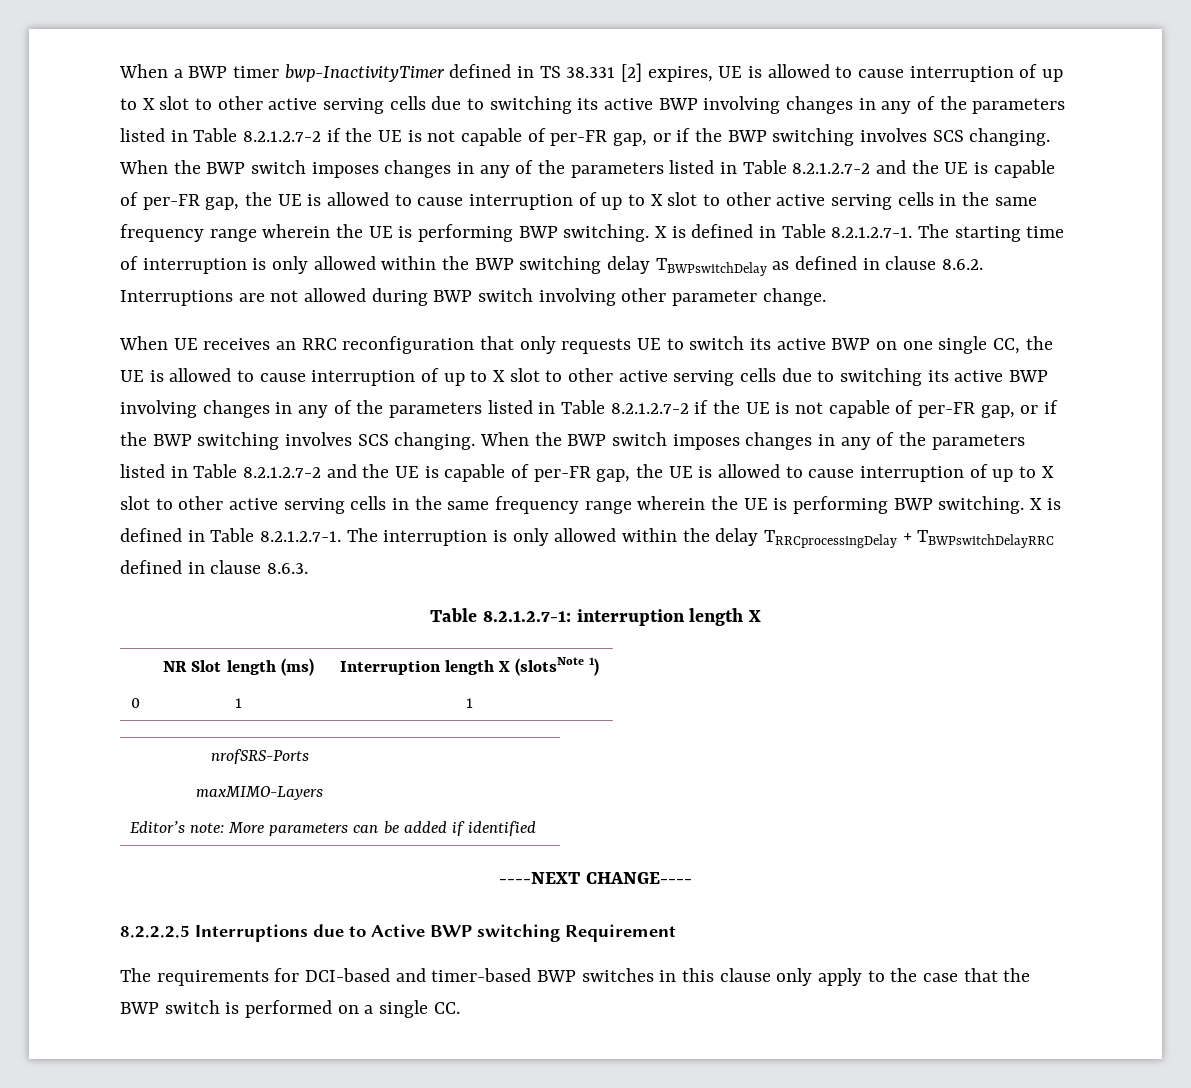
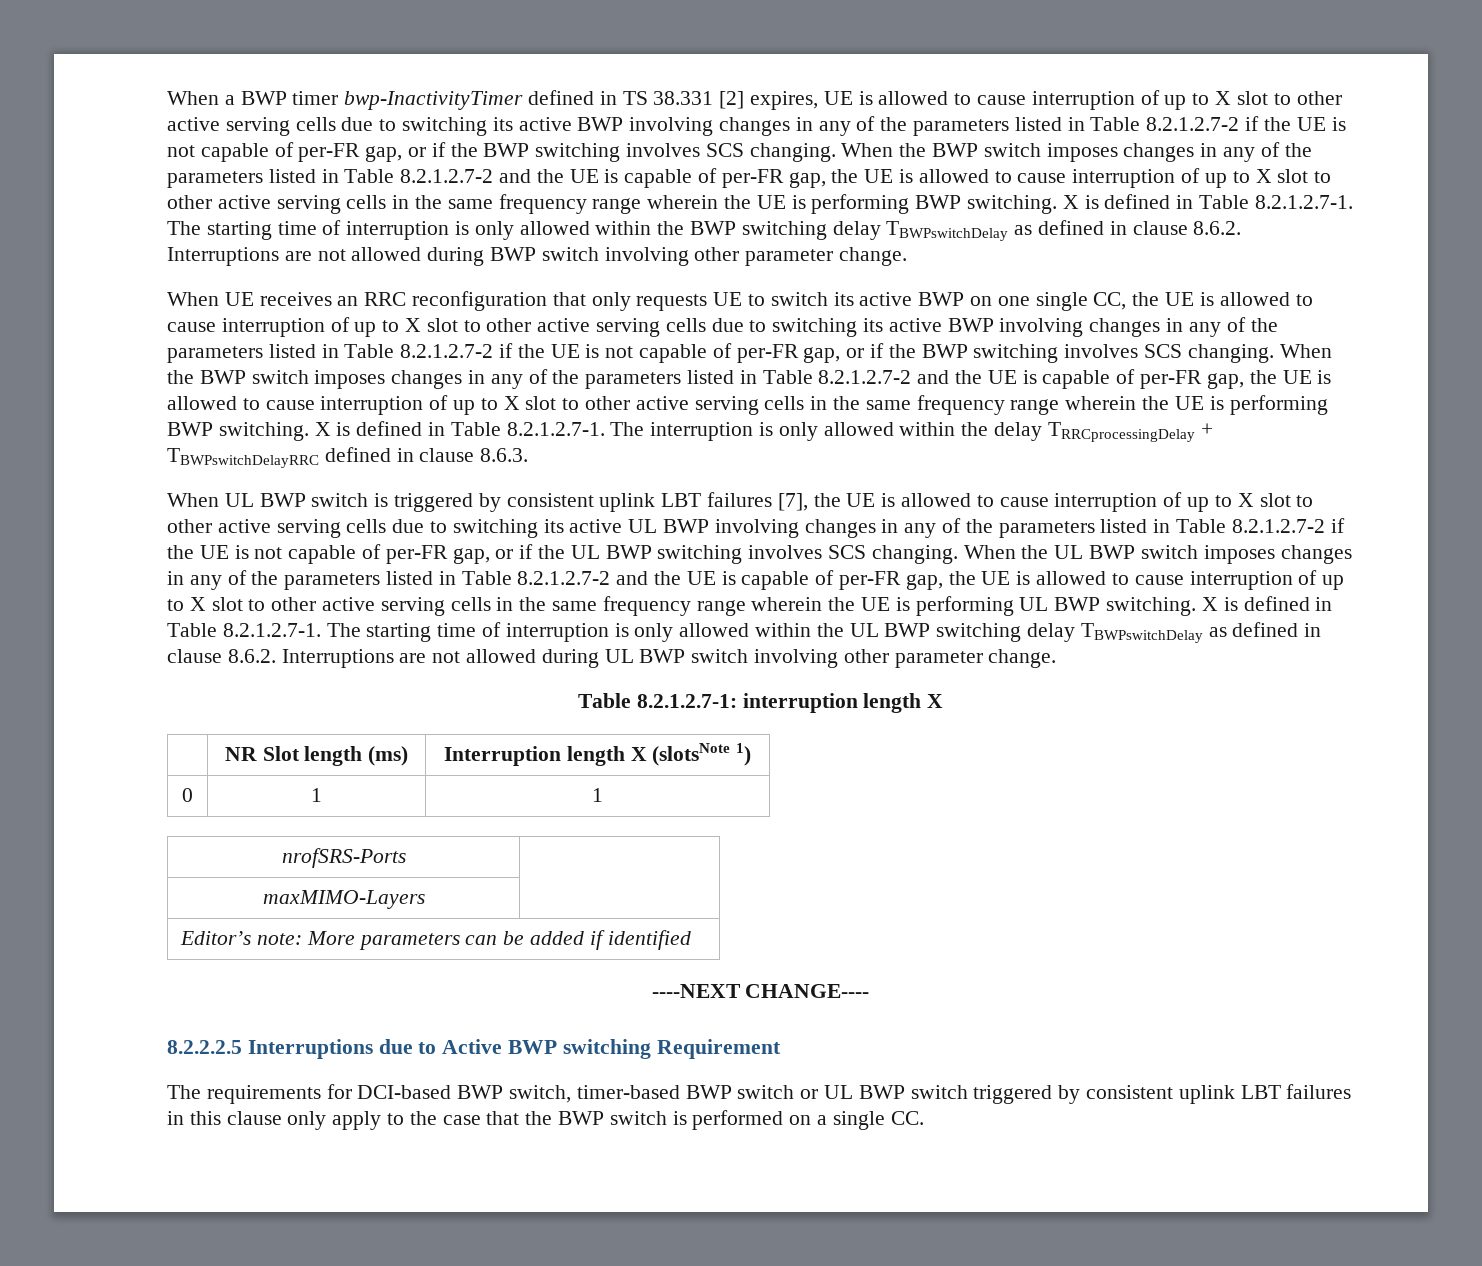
(309, 568) none -> [167,492,1314,512] [167,518,1345,538] [167,544,1352,564] [167,570,1345,590] [167,596,1333,616] [167,622,1322,643] [167,649,1057,668] // When UL BWP switch is triggered by consistent uplink LBT failures [7], the UE is allowed to cause interruption of up to X slot to other active serving cells due to switching its active UL BWP involving changes in any of the parameters listed in Table 8.2.1.2.7-2 if the UE is not capable of per-FR gap, or if the UL BWP switching involves SCS changing. When the UL BWP switch imposes changes in any of the parameters listed in Table 8.2.1.2.7-2 and the UE is capable of per-FR gap, the UE is allowed to cause interruption of up to X slot to other active serving cells in the same frequency range wherein the UE is performing UL BWP switching. X is defined in Table 8.2.1.2.7-1. The starting time of interruption is only allowed within the UL BWP switching delay TBWPswitchDelay as defined in clause 8.6.2. Interruptions are not allowed during UL BWP switch involving other parameter change.
[395,968,654,982] and timer-based BWP switches -> [457,1084,1352,1104] BWP switch, timer-based BWP switch or UL BWP switch triggered by consistent uplink LBT failures

